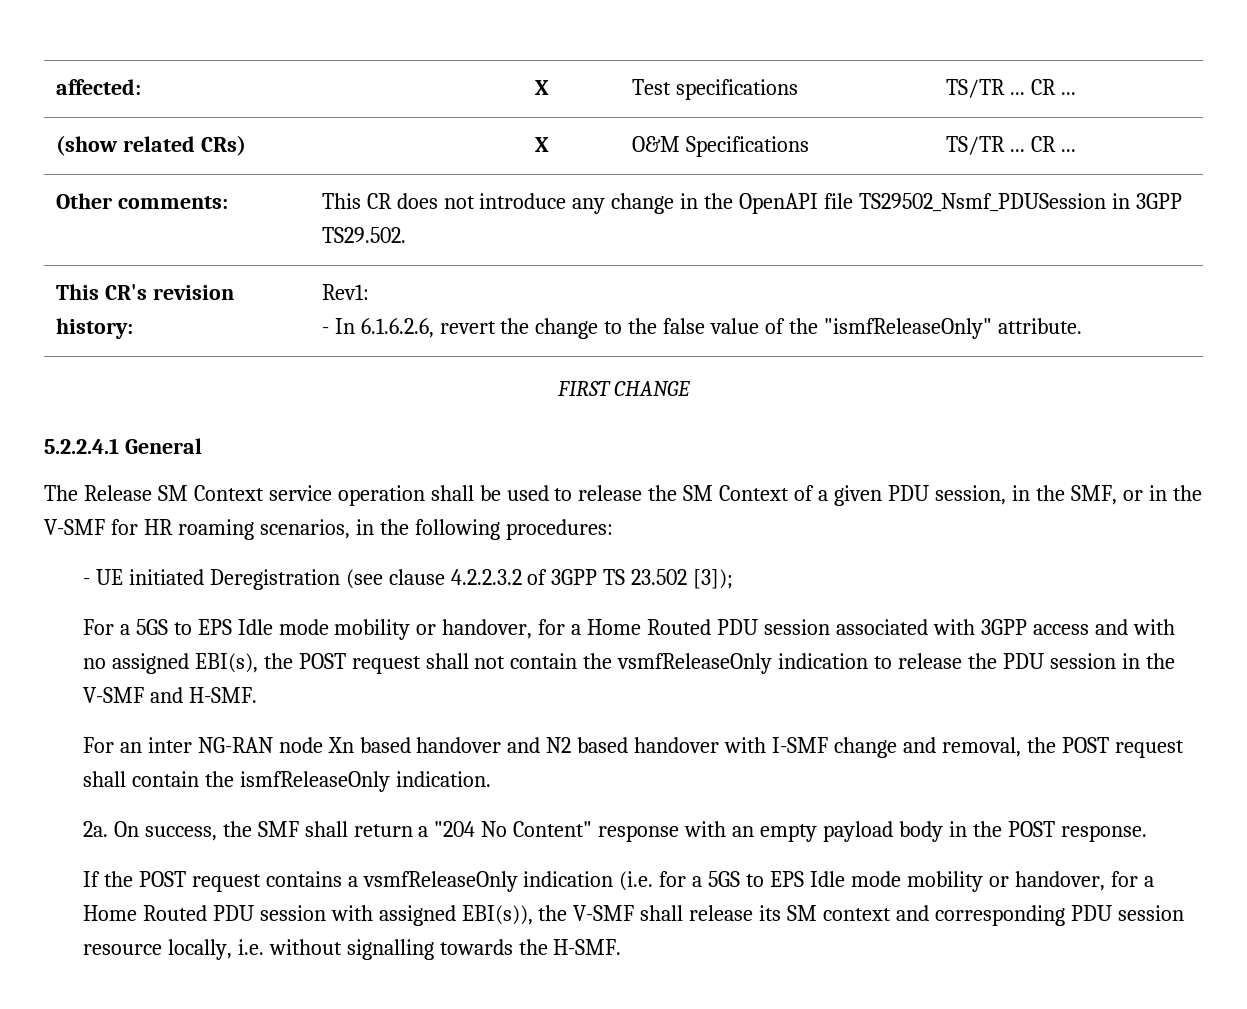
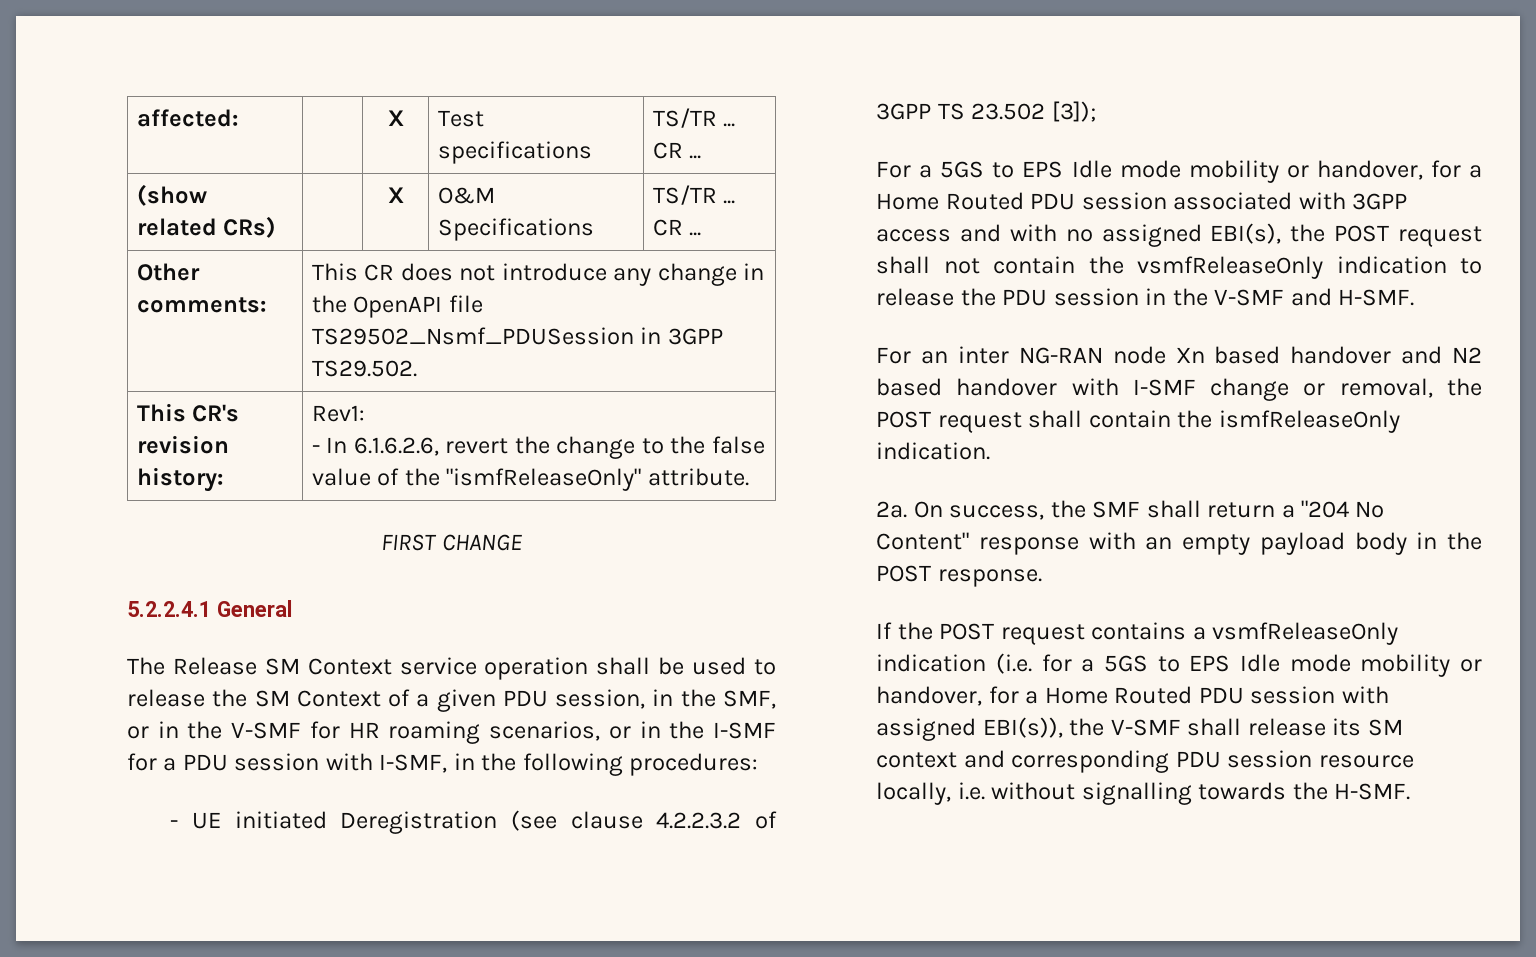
(350, 529) none -> [608,721,776,739] [127,753,448,773] or in the I-SMF for a PDU session with I-SMF,
[902,737,936,753] and -> [1303,383,1326,396] or

